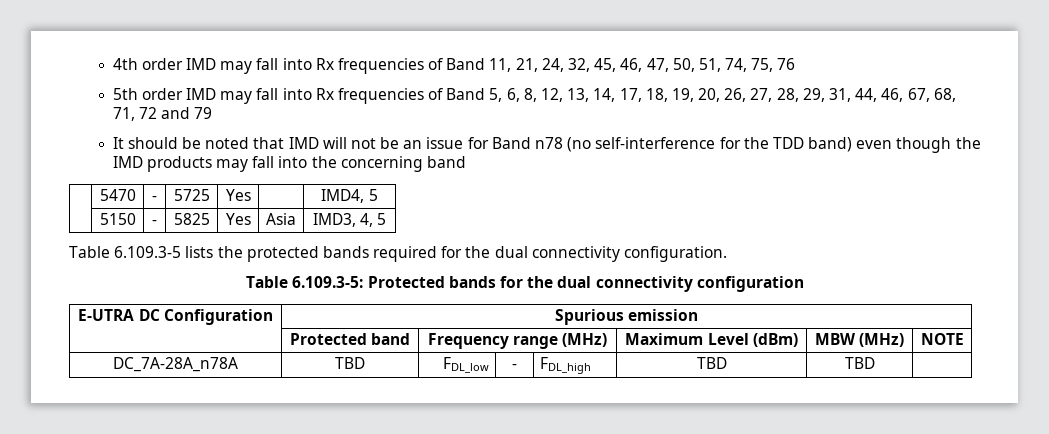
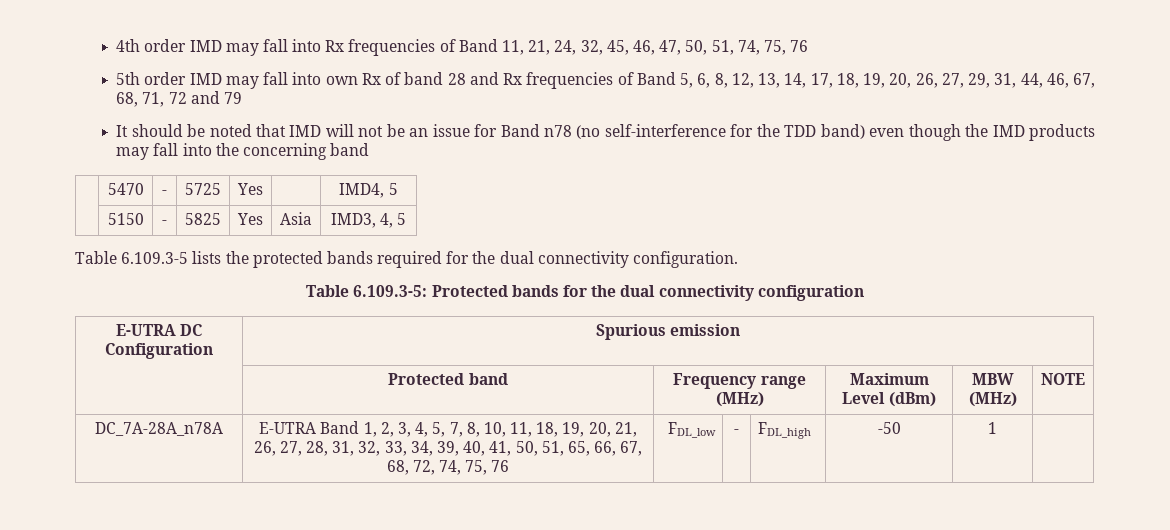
(312, 94) none -> [325,72,499,85] own Rx of band 28 and
[776,88,799,102] 28, -> (964, 80) none
[335,357,365,369] TBD -> [259,421,637,437] [253,441,643,456] [386,460,510,475] E-UTRA Band 1, 2, 3, 4, 5, 7, 8, 10, 11, 18, 19, 20, 21, 26, 27, 28, 31, 32, 33, 34, 39, 40, 41, 50, 51, 65, 66, 67, 68, 72, 74, 75, 76
[696,357,727,369] [844,357,875,369] TBD | TBD -> [877,422,901,434] [988,422,997,434] -50 | 1

